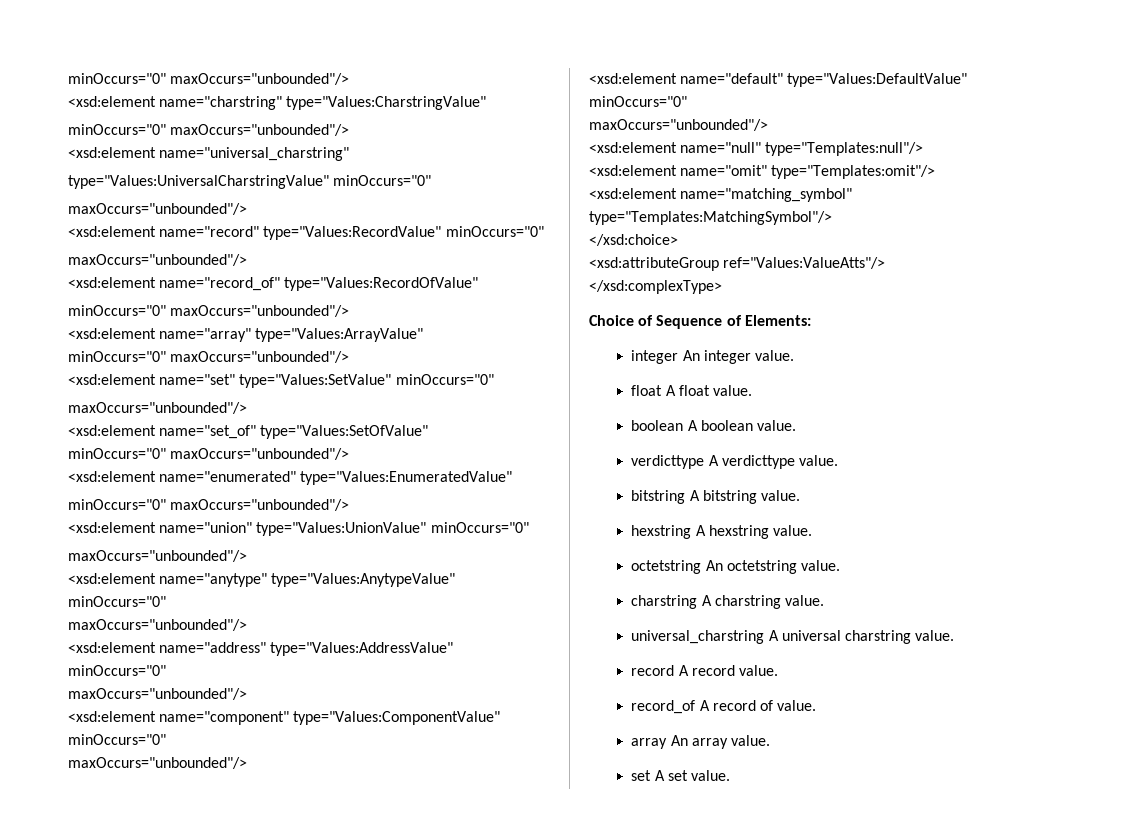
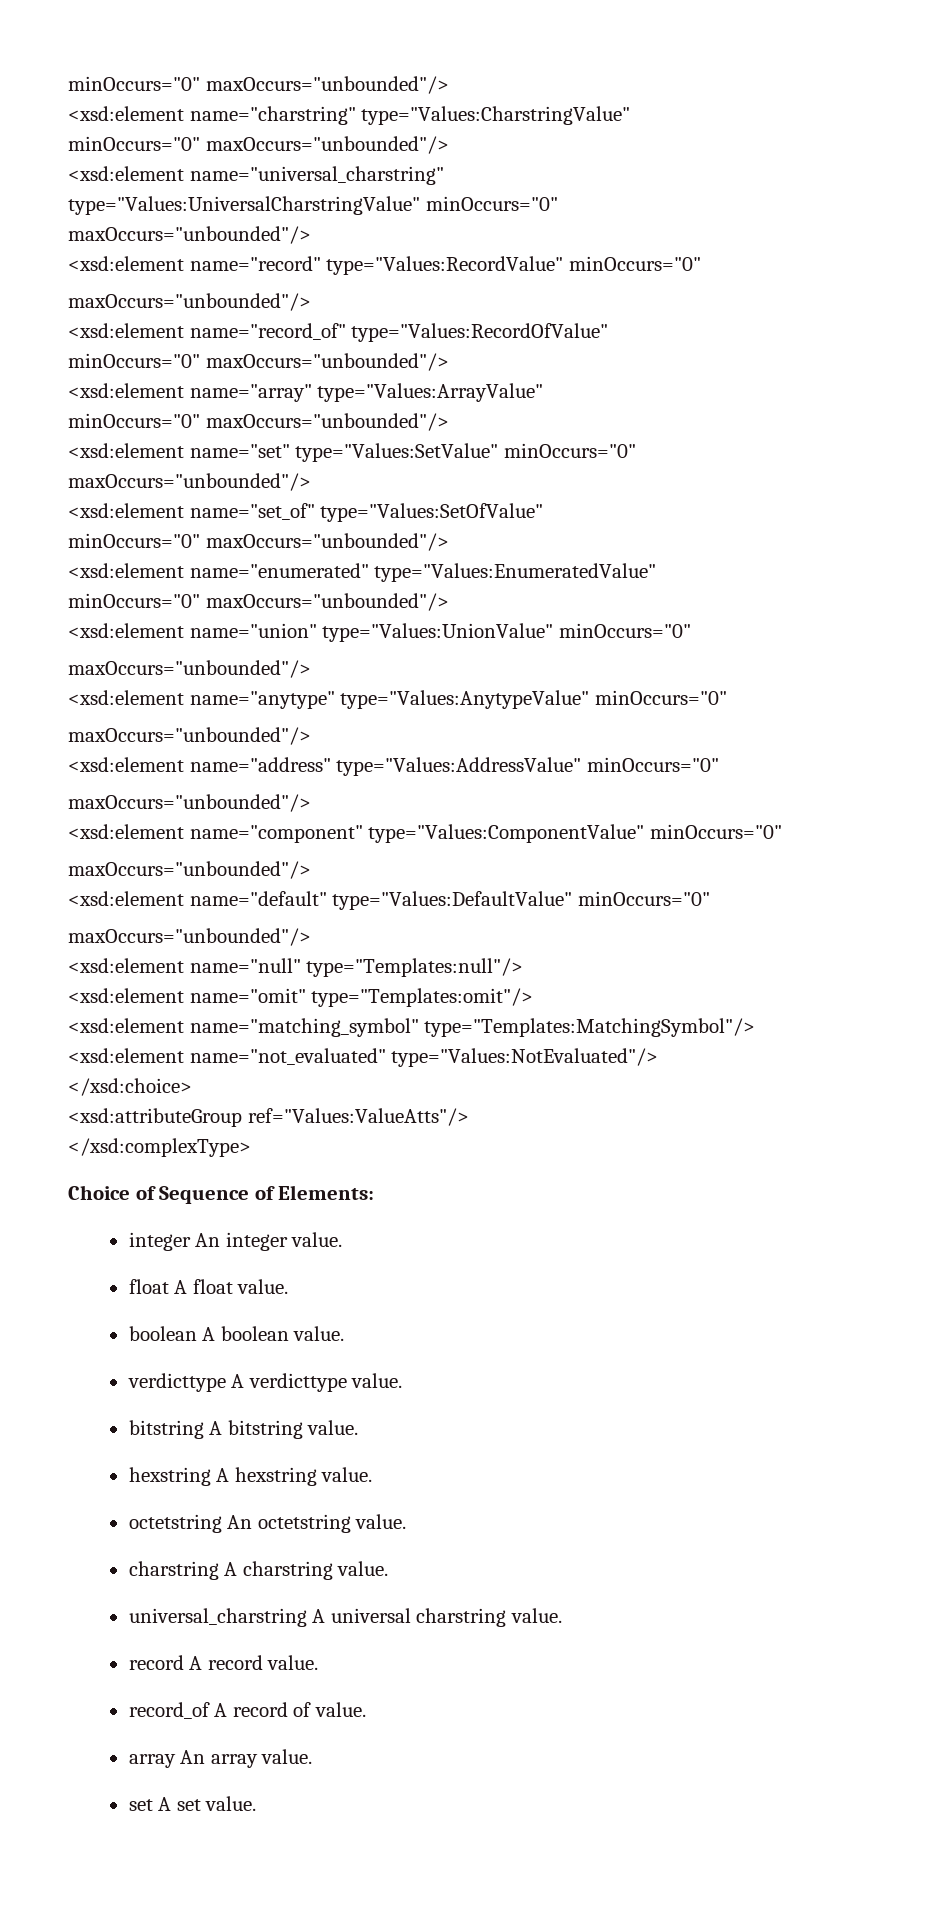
(832, 218) none -> [68,1048,659,1067] // <xsd:element name="not_evaluated" type="Values:NotEvaluated"/>

